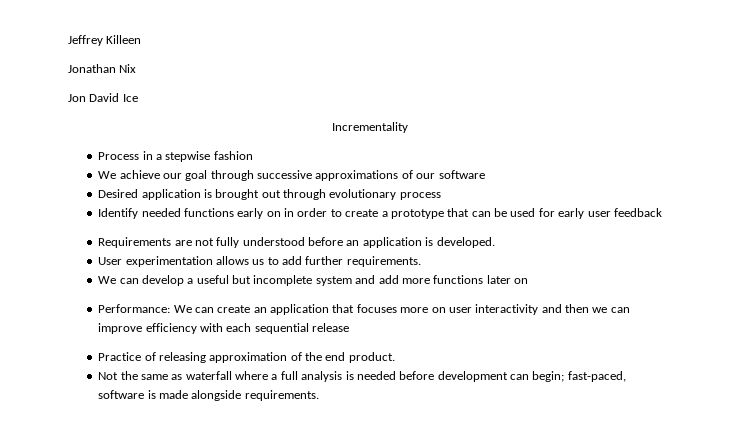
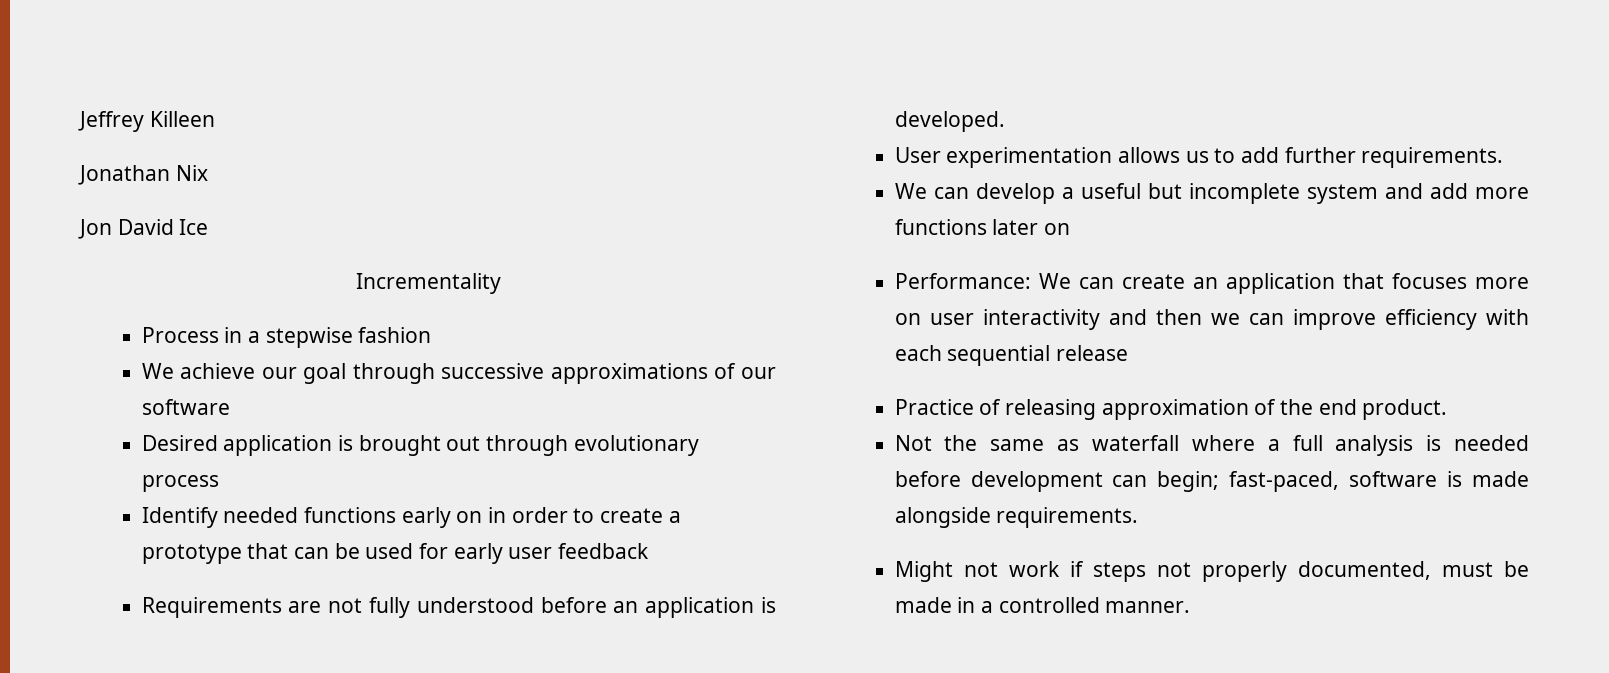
(319, 395) none -> [894,561,1529,582] [894,597,1191,613] // Might not work if steps not properly documented, must be made in a controlled manner.

